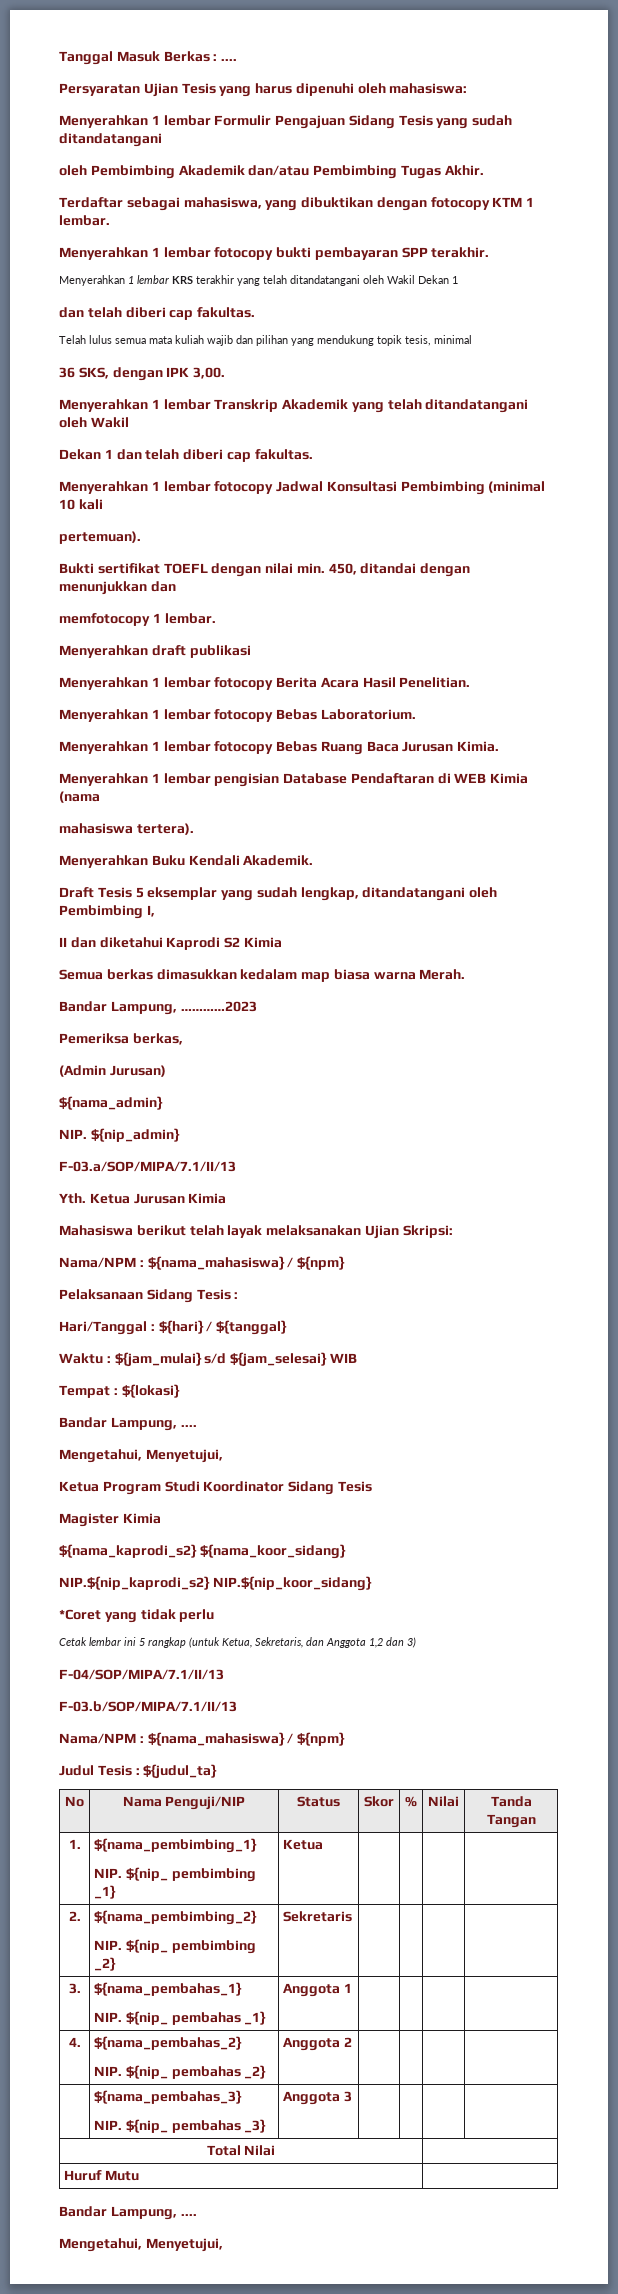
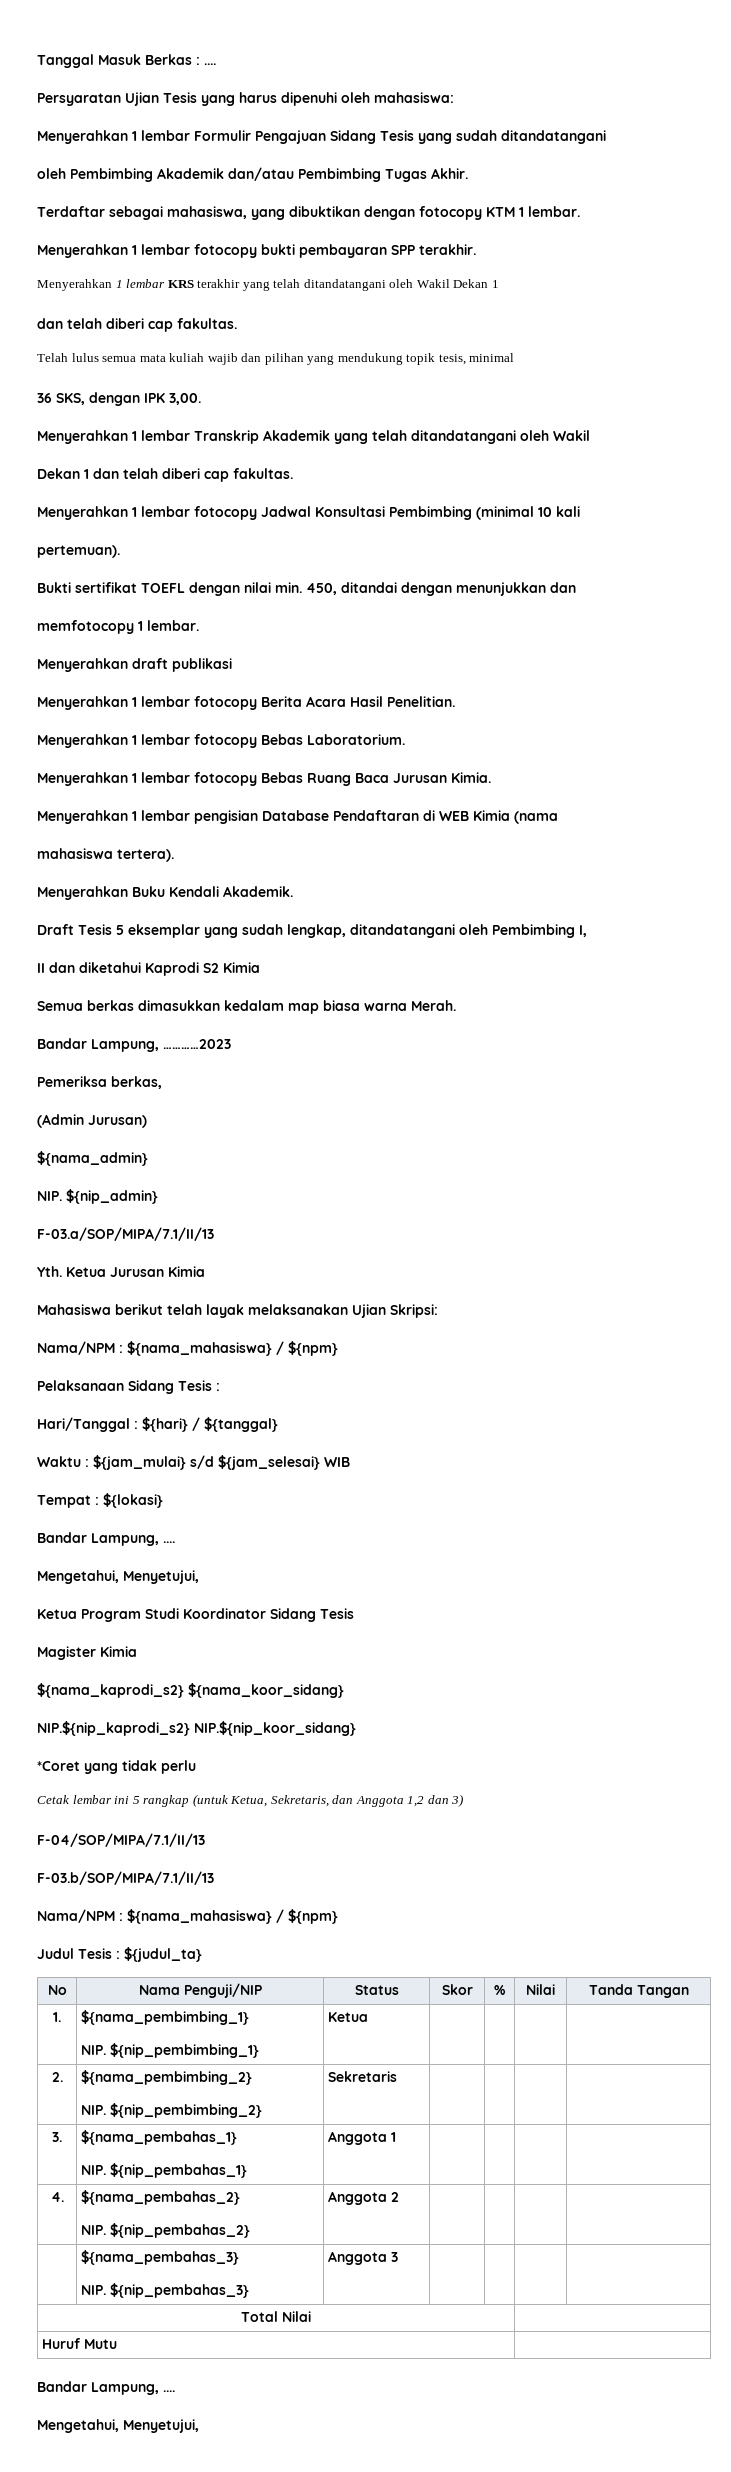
[125,1867,256,1882] [94,1885,117,1899] ${nip_ pembimbing _1} -> [110,2043,260,2058] ${nip_pembimbing_1}
[125,1939,256,1954] [94,1957,117,1971] ${nip_ pembimbing _2} -> [110,2103,263,2118] ${nip_pembimbing_2}
[125,2011,267,2025] ${nip_ pembahas _1} -> [110,2163,248,2178] ${nip_pembahas_1}
[125,2065,267,2079] ${nip_ pembahas _2} -> [110,2223,251,2238] ${nip_pembahas_2}
[125,2119,267,2133] ${nip_ pembahas _3} -> [110,2283,250,2298] ${nip_pembahas_3}

